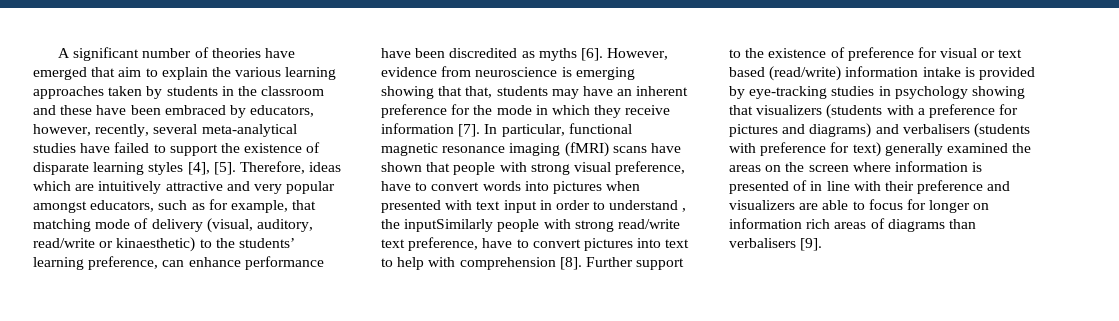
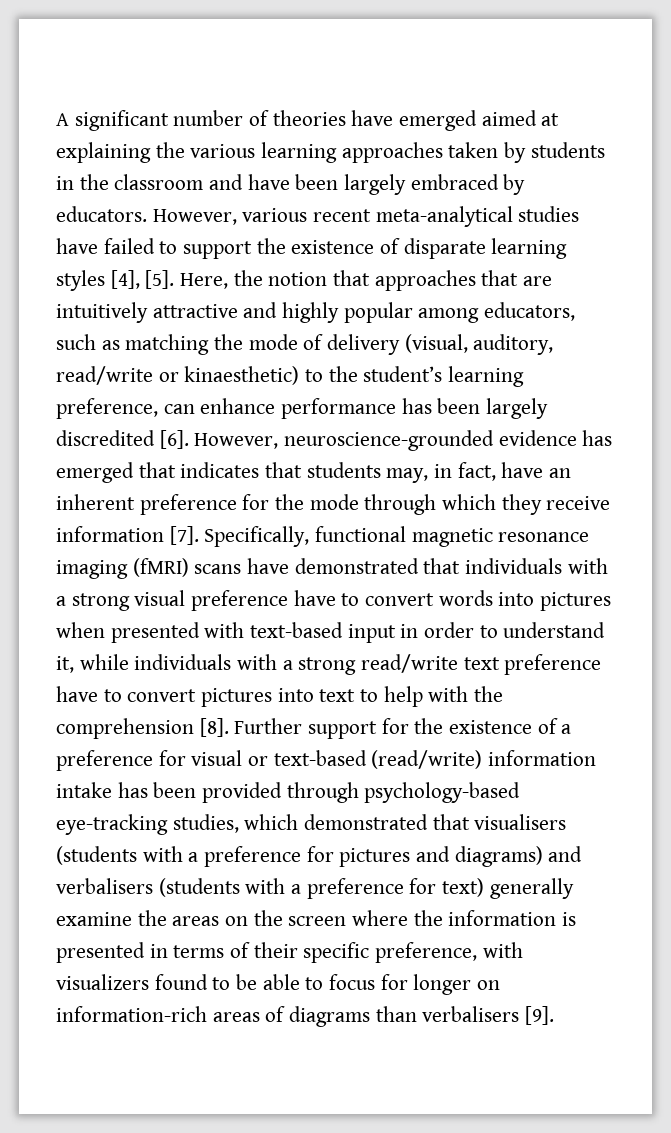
[91,67,208,80] that aim to explain -> [481,110,560,126] [56,142,151,163] aimed at explaining
[60,105,161,115] these have been -> [247,174,407,195] have been largely
[250,105,315,117] [33,124,198,137] educators, however, recently, several -> [56,206,372,225] educators. However, various recent
[239,161,342,174] [33,181,336,194] [33,199,317,213] [33,219,91,232] Therefore, ideas which are intuitively attractive and very popular amongst educators, such as for example, that matching -> [180,270,553,291] [56,302,576,323] [56,334,244,355] Here, the notion that approaches that are intuitively attractive and highly popular among educators, such as matching the
[238,238,295,248] students’ -> [363,366,443,382] student’s
[381,48,669,61] [381,66,635,80] [381,86,579,99] have been discredited as myths [6]. However, evidence from neuroscience is emerging showing that that, students may -> [401,398,549,419] [56,430,613,451] [56,462,496,483] has been largely discredited [6]. However, neuroscience-grounded evidence has emerged that indicates that students may, in fact,
[535,105,548,115] in -> [364,494,437,515] through
[484,124,565,137] In particular, -> [204,526,310,547] Specifically,
[381,162,527,175] shown that people with -> [294,558,608,574] [56,596,66,606] demonstrated that individuals with a
[615,161,686,175] preference, -> [191,590,289,611] preference
[476,201,501,210] text -> [250,622,344,638] text-based
[682,208,687,212] [381,219,571,232] , the inputSimilarly people with -> [56,654,293,673] it, while individuals with a
[408,237,479,251] preference, -> [504,654,602,675] preference
(456, 262) none -> [474,686,504,702] the
[729,47,845,58] to the existence of -> [381,718,572,734] for the existence of a
[998,49,1023,58] [729,67,765,77] text based -> [273,750,367,766] text-based
[964,67,1035,80] [729,86,1025,99] [729,105,823,115] is provided by eye-tracking studies in psychology showing that visualizers -> [117,782,521,803] [56,814,567,835] has been provided through psychology-based eye-tracking studies, which demonstrated that visualisers
(756, 148) none -> [291,884,302,894] a
[946,143,1008,153] examined -> [56,912,132,926] examine
(891, 167) none -> [413,910,443,926] the
[793,180,1011,194] [729,200,819,210] of in line with their preference and visualizers are -> [149,942,523,963] [56,974,258,990] in terms of their specific preference, with visualizers found to be
[729,218,831,229] information rich -> [56,1006,207,1022] information-rich

